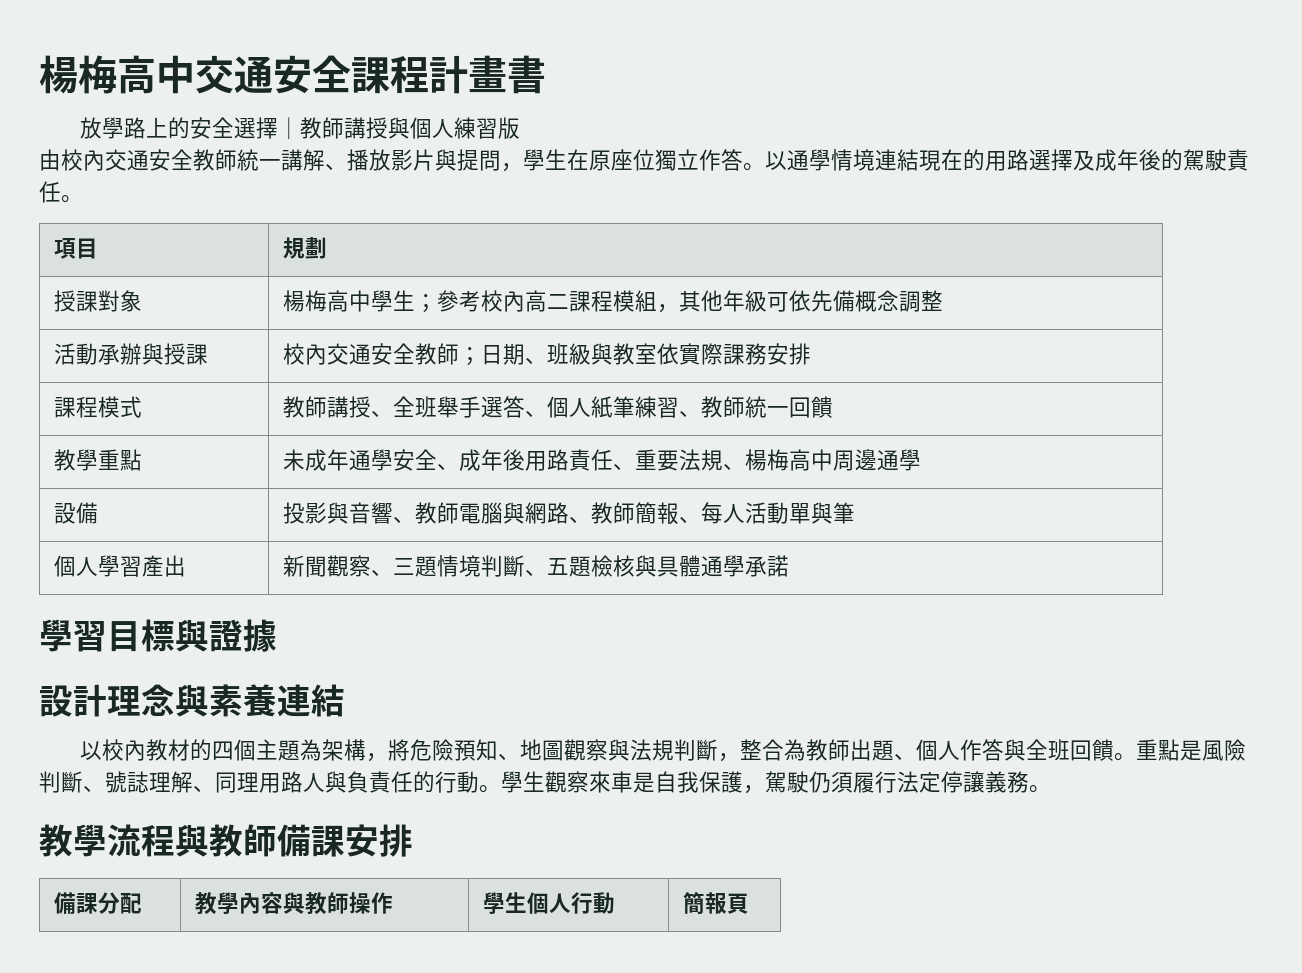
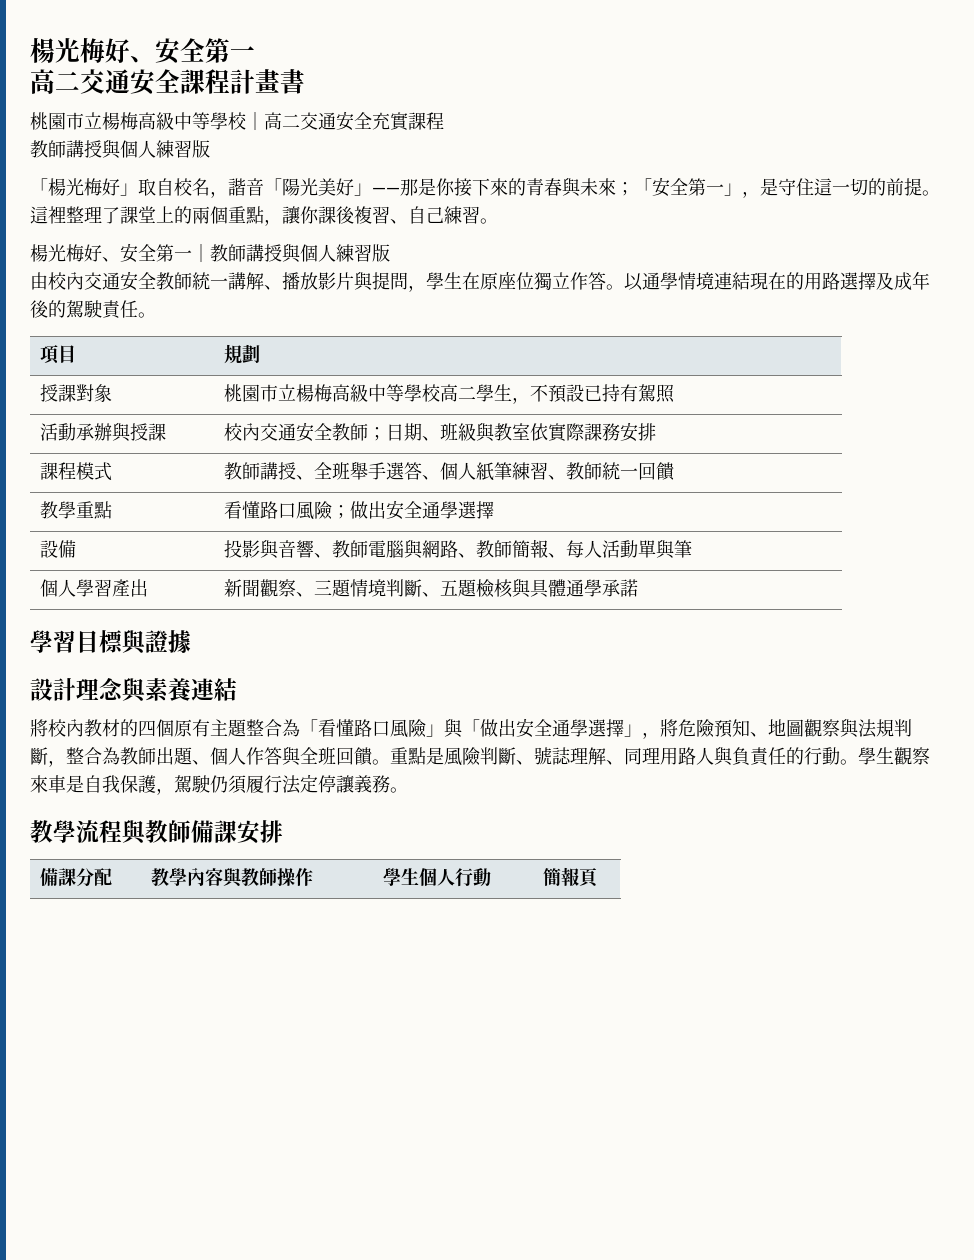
[39,55,195,94] 楊梅高中 -> [30,38,255,64] [30,69,80,94] 楊光梅好、安全第一 // 高二
[80,117,279,139] 放學路上的安全選擇 -> [30,111,444,131] [30,139,210,159] [30,177,940,198] [30,206,498,226] [30,243,192,263] 桃園市立楊梅高級中等學校｜高二交通安全充實課程 // 教師講授與個人練習版 // 「楊光梅好」取自校名，諧音「陽光美好」——那是你接下來的青春與未來；「安全第一」，是守住這一切的前提。這裡整理了課堂上的兩個重點，讓你課後複習、自己練習。 // 楊光梅好、安全第一
[282,290,943,313] 楊梅高中學生；參考校內高二課程模組，其他年級可依先備概念調整 -> [223,384,675,404] 桃園市立楊梅高級中等學校高二學生，不預設已持有駕照
[282,449,921,471] 未成年通學安全、成年後用路責任、重要法規、楊梅高中周邊通學 -> [223,500,494,520] 看懂路口風險；做出安全通學選擇
[80,741,103,760] 以 -> [30,719,48,737] 將
[256,739,367,761] 主題為架構 -> [174,718,642,738] 原有主題整合為「看懂路口風險」與「做出安全通學選擇」

